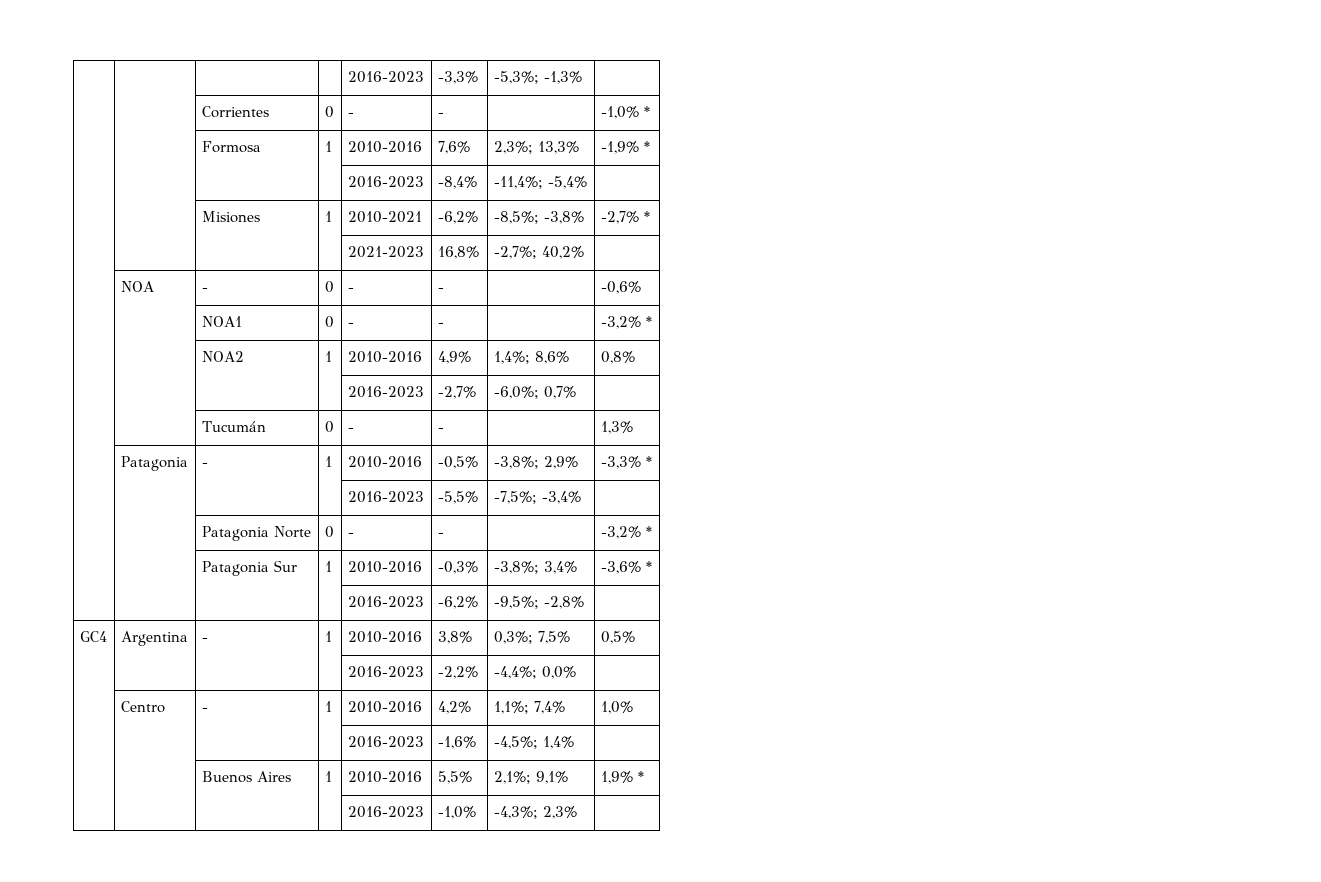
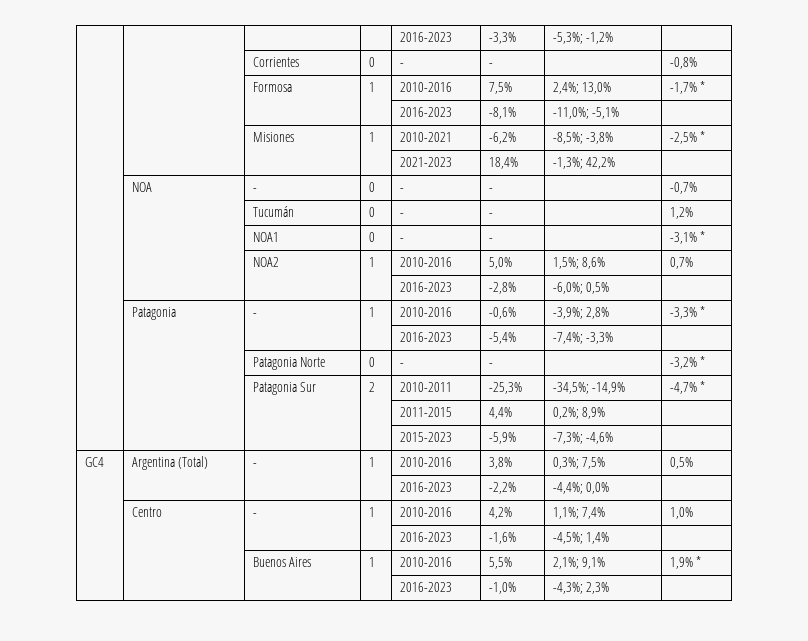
[543,71,582,84] -1,3% -> [586,32,614,44] -1,2%
[600,106,650,119] -1,0% * -> [669,57,697,69] -0,8%
[437,141,470,154] [493,141,579,154] [600,141,650,154] [347,176,424,188] [437,176,477,189] [493,176,587,189] 7,6% | 2,3%; 13,3% | -1,9% * // | | | | 2016-2023 | -8,4% | -11,4%; -5,4% -> [488,82,512,94] [552,82,612,94] [669,81,706,94] [399,107,452,117] [488,107,516,119] [552,107,620,119] 7,5% | 2,4%; 13,0% | -1,7% * // | | | | 2016-2023 | -8,1% | -11,0%; -5,1%
[600,211,639,224] -2,7% -> [669,132,697,144] -2,5%
[437,246,479,259] [493,246,584,259] 16,8% | -2,7%; 40,2% -> [488,157,518,169] [552,157,616,169] 18,4% | -1,3%; 42,2%
[600,281,641,294] -0,6% -> [669,182,697,194] [252,206,294,217] [368,207,375,217] [399,213,404,217] [488,213,493,217] [669,207,693,219] -0,7% // | | Tucumán | 0 | - | - | | 1,2%
[600,316,641,329] -3,2% -> [669,232,697,244] -3,1%
[437,351,471,364] [493,351,530,364] 4,9% | 1,4%; -> [488,257,512,269] [552,257,579,269] 5,0% | 1,5%;
[600,351,635,364] [347,386,424,398] [437,386,476,399] 0,8% // | | | | 2016-2023 | -2,7% -> [669,257,693,269] [399,282,452,292] [488,282,516,294] 0,7% // | | | | 2016-2023 | -2,8%
[543,386,576,399] [201,421,266,432] [324,421,334,433] [347,427,354,432] [437,427,444,432] [600,421,633,434] 0,7% | // | | Tucumán | 0 | - | - | | 1,3% -> [586,282,610,294] 0,5% |
[437,456,478,469] [493,456,578,469] -0,5% | -3,8%; 2,9% -> [488,307,516,319] [552,307,610,319] -0,6% | -3,9%; 2,8%
[437,491,478,504] [493,491,581,504] -5,5% | -7,5%; -3,4% -> [488,332,516,344] [552,332,614,344] -5,4% | -7,4%; -3,3%
[324,561,332,572] [347,561,422,573] [437,561,478,574] [493,561,577,574] [600,561,652,574] [347,596,424,608] [437,596,478,609] [493,596,584,609] 1 | 2010-2016 | -0,3% | -3,8%; 3,4% | -3,6% * // | | | | 2016-2023 | -6,2% | -9,5%; -2,8% -> [368,382,375,392] [399,382,452,392] [488,382,522,394] [552,382,626,394] [669,381,706,394] [399,407,452,417] [488,407,512,419] [552,407,606,419] [399,432,452,442] [488,432,516,444] [552,432,614,444] 2 | 2010-2011 | -25,3% | -34,5%; -14,9% | -4,7% * // | | | | 2011-2015 | 4,4% | 0,2%; 8,9% | // | | | | 2015-2023 | -5,9% | -7,3%; -4,6%
(188, 638) none -> [178,456,209,469] (Total)

